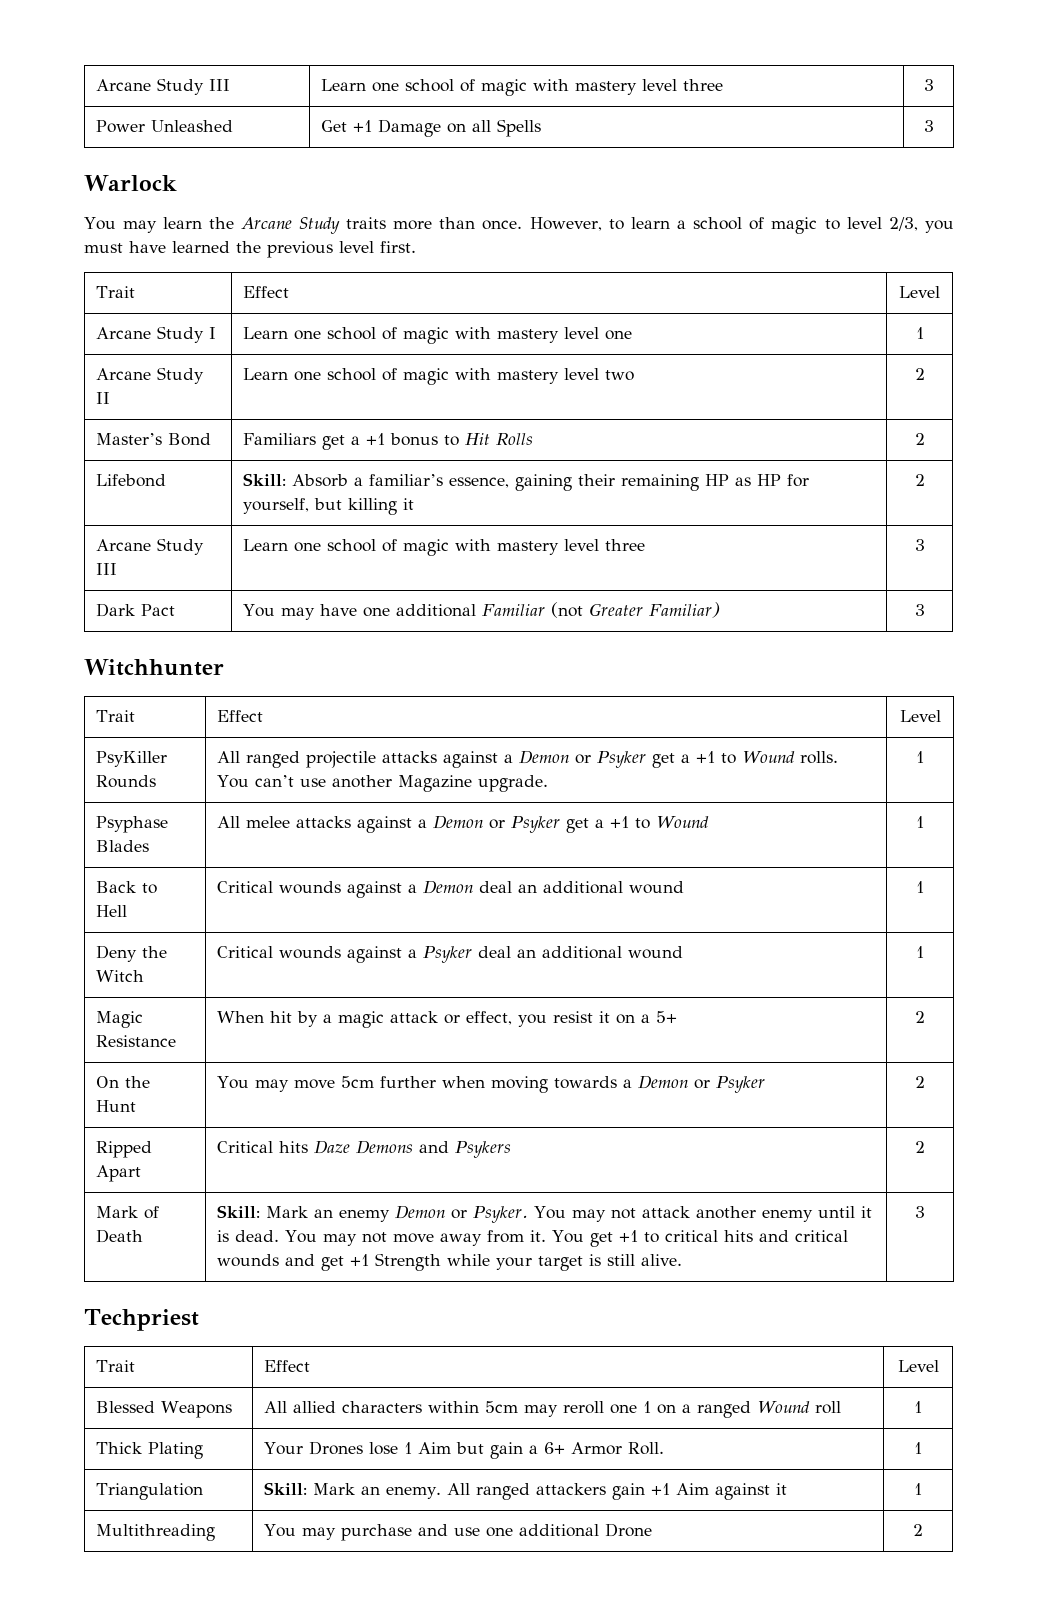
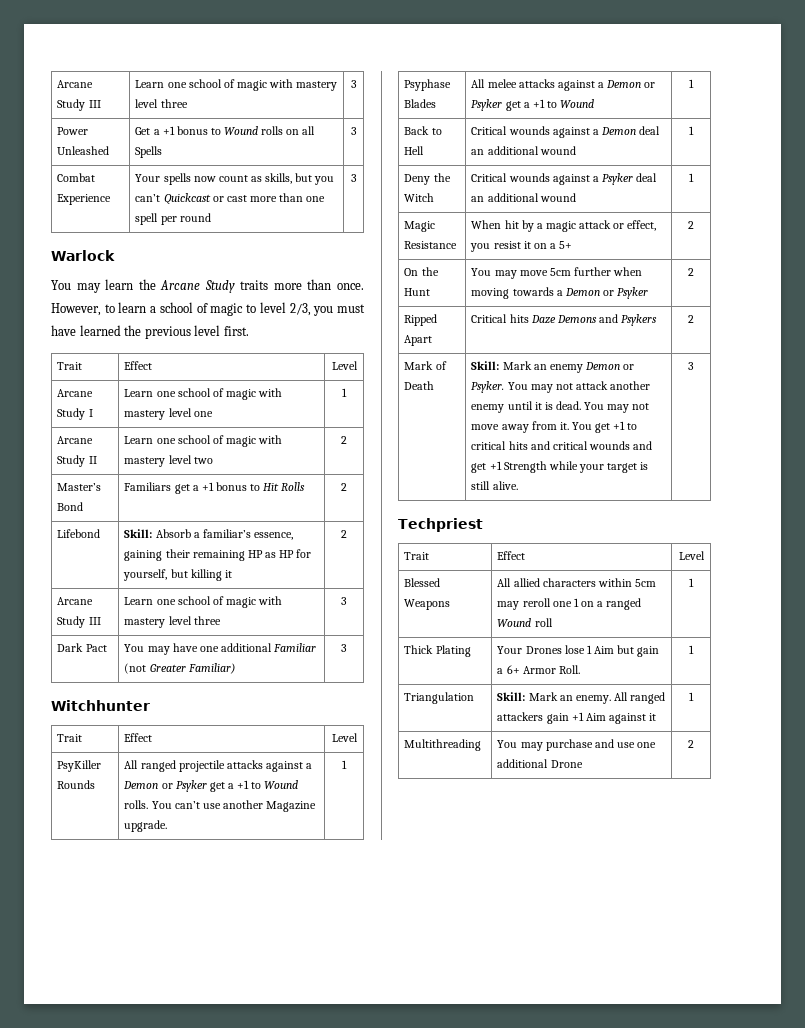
[353,119,542,137] +1 Damage on all Spells -> [153,126,316,135] [135,146,163,158] [350,127,357,135] [57,173,96,182] [57,194,112,205] [135,173,335,185] [135,193,326,205] [135,213,211,225] a +1 bonus to Wound rolls on all Spells | 3 // Combat Experience | Your spells now count as skills, but you can’t Quickcast or cast more than one spell per round

